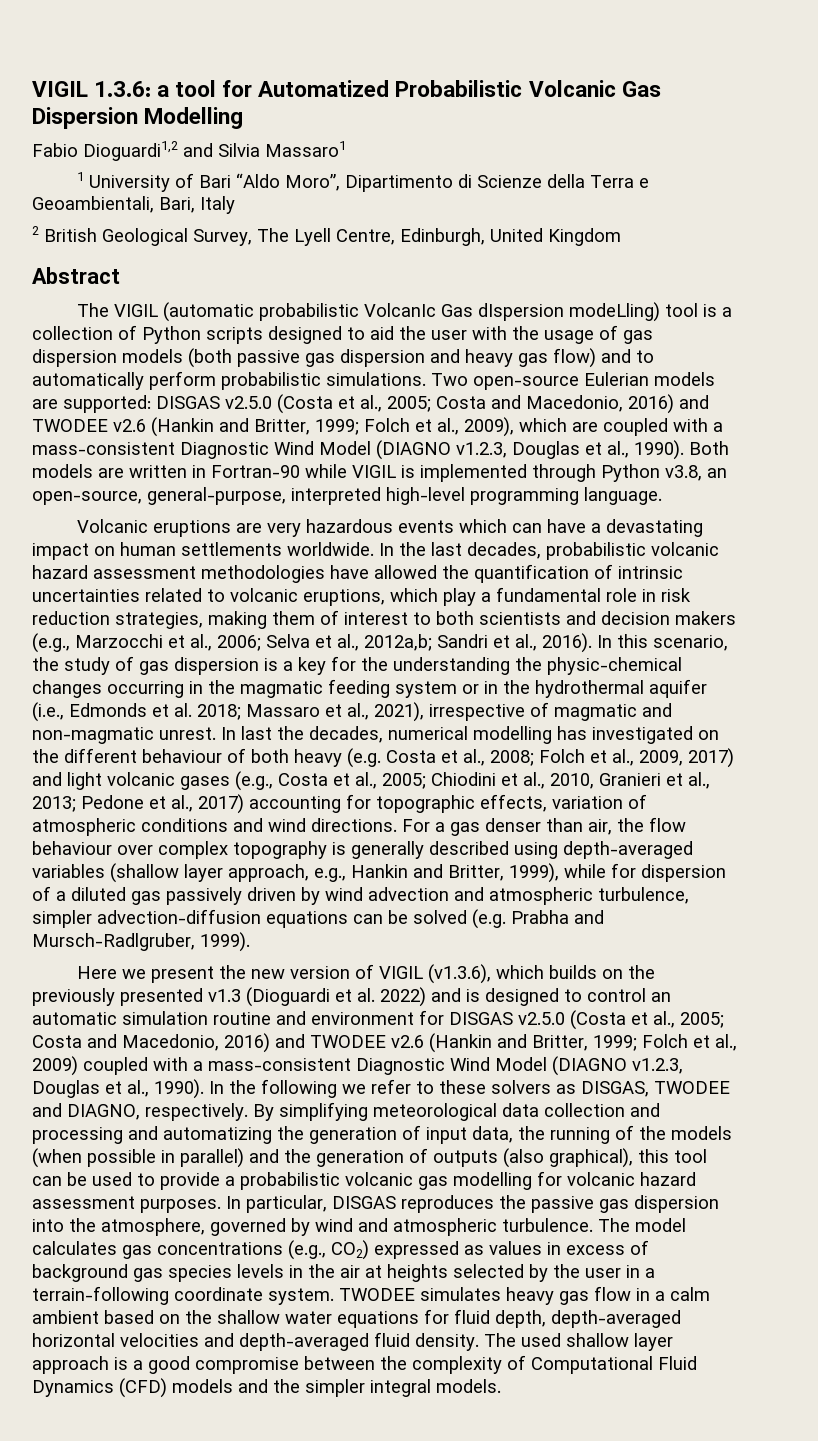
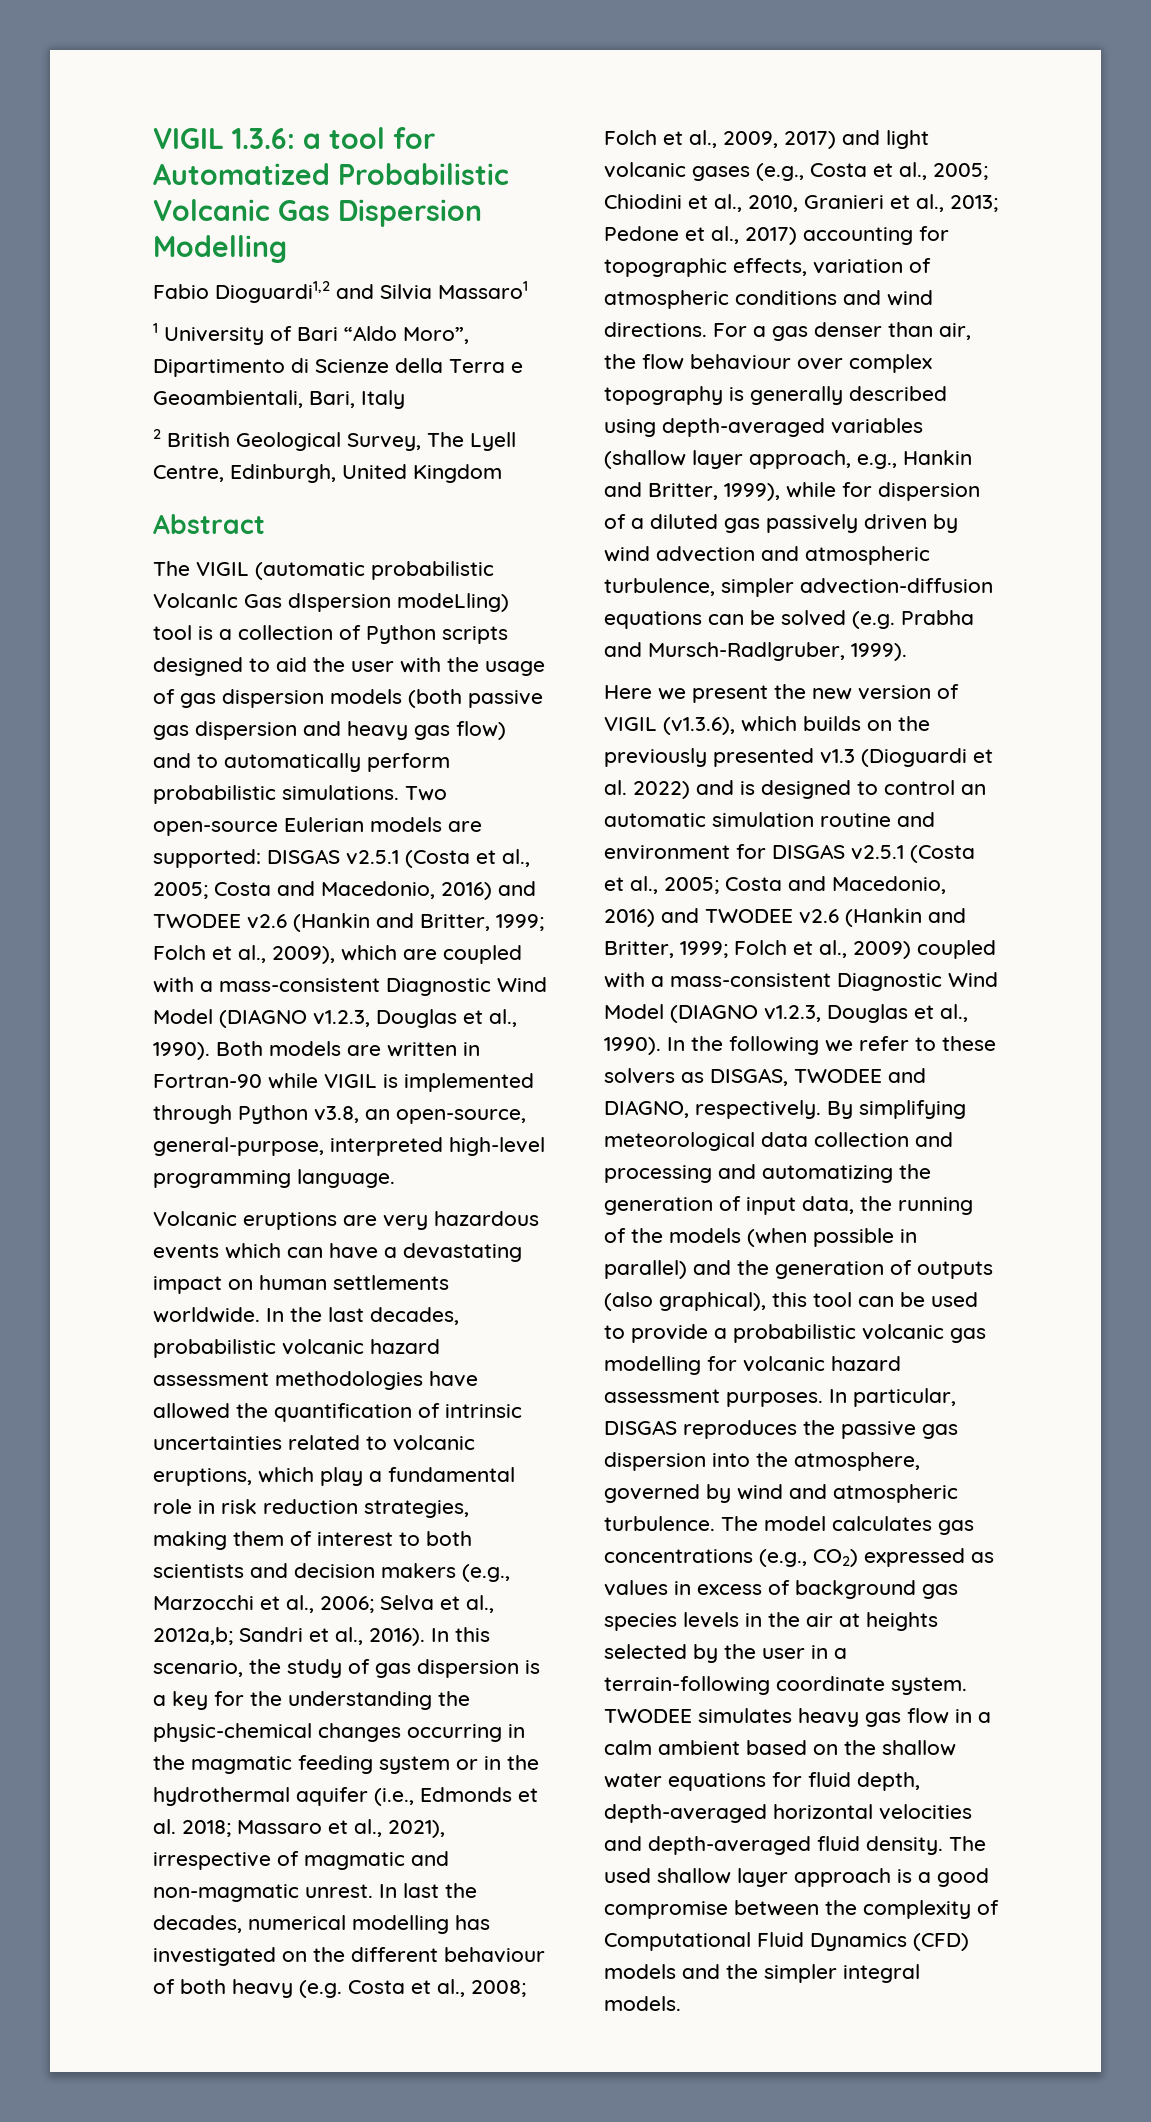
[225,396,272,409] v2.5.0 -> [346,850,399,865] v2.5.1
[518,1012,565,1025] v2.5.0 -> [851,845,904,860] v2.5.1

